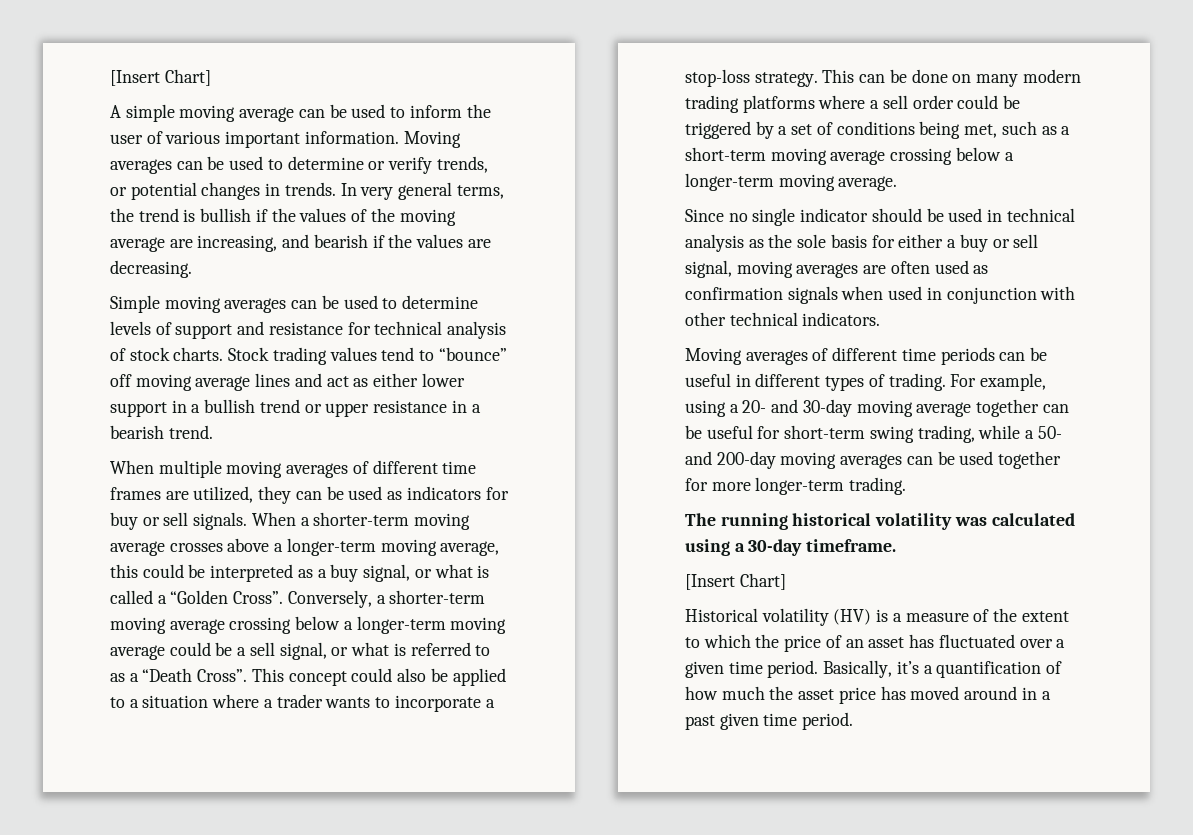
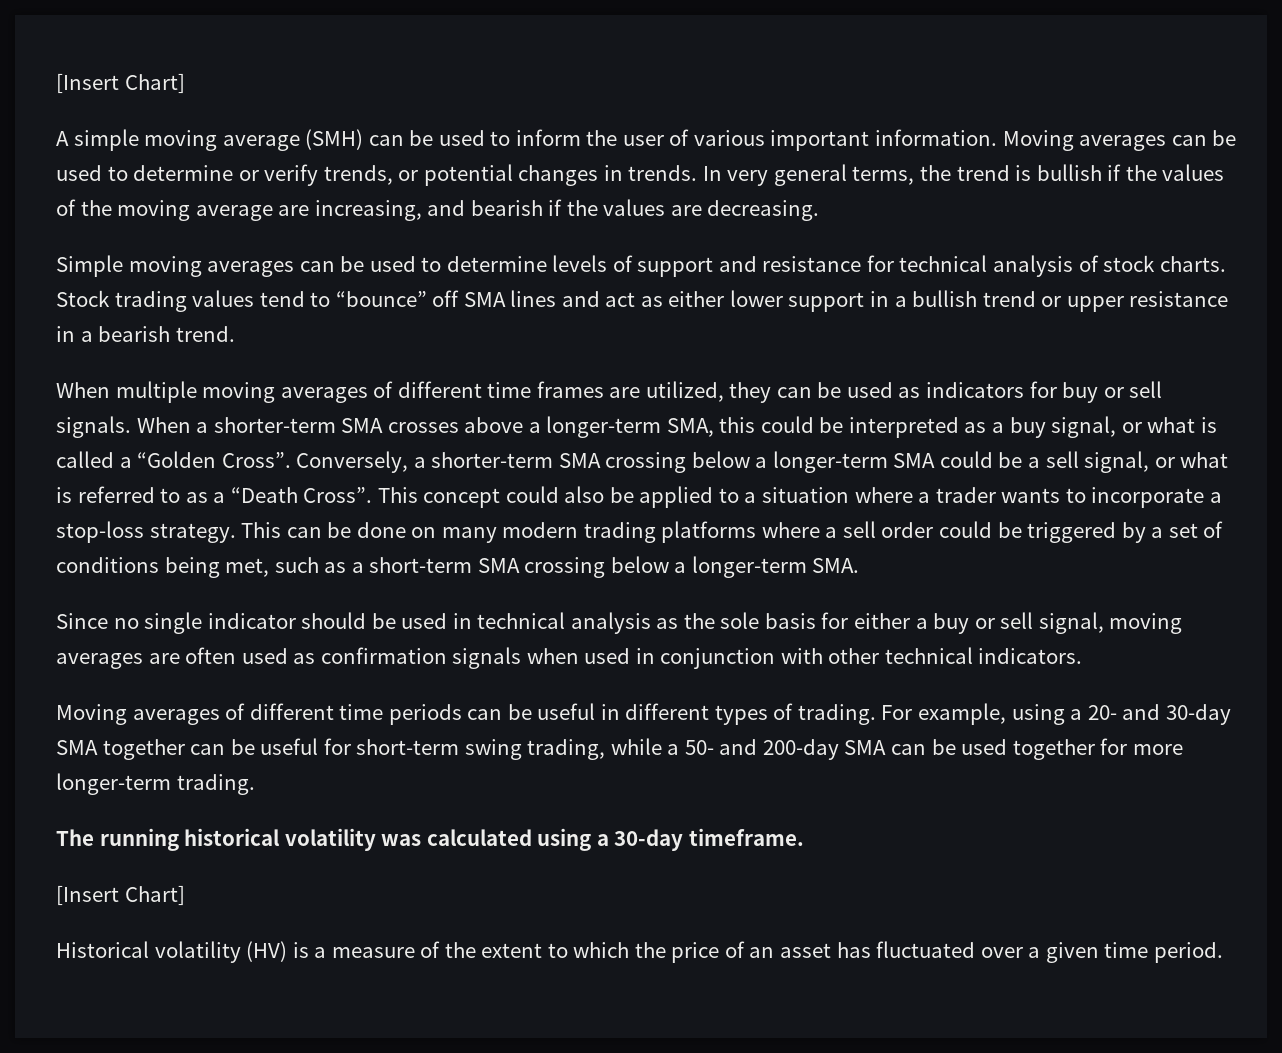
(295, 114) none -> [305,129,364,150] (SMH)
[135,374,251,391] moving average -> [463,292,506,307] SMA
[414,513,471,530] [110,541,165,556] moving average -> [341,418,384,433] SMA
[380,539,500,556] moving average, -> [666,418,714,437] SMA,
[110,616,507,634] [110,645,165,660] moving average crossing below a longer-term moving average -> [558,451,936,473] SMA crossing below a longer-term SMA
[770,147,1014,165] [685,173,898,191] moving average crossing below a longer-term moving average. -> [477,556,860,578] SMA crossing below a longer-term SMA.
[856,400,972,417] moving average -> [56,740,98,755] SMA
[780,452,903,469] moving averages -> [844,740,887,755] SMA
[823,660,1063,678] [685,686,1051,704] [685,712,854,730] Basically, it’s a quantification of how much the asset price has moved around in a past given time period. -> (1223, 952) none

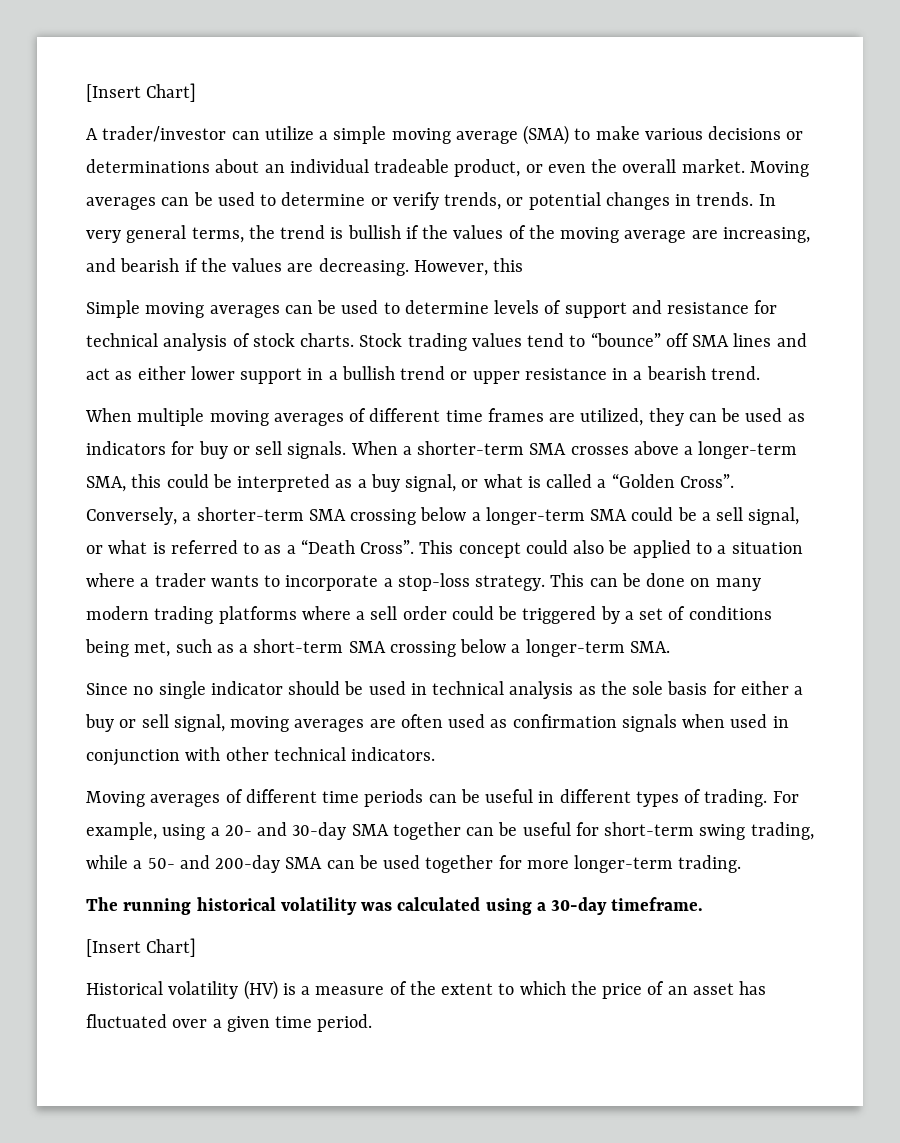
[73,129,998,151] simple moving average (SMH) can be used to inform the user of various important information. -> [102,125,804,145] [86,159,745,177] trader/investor can utilize a simple moving average (SMA) to make various decisions or determinations about an individual tradeable product, or even the overall market.
(820, 210) none -> [413,258,524,276] However, this

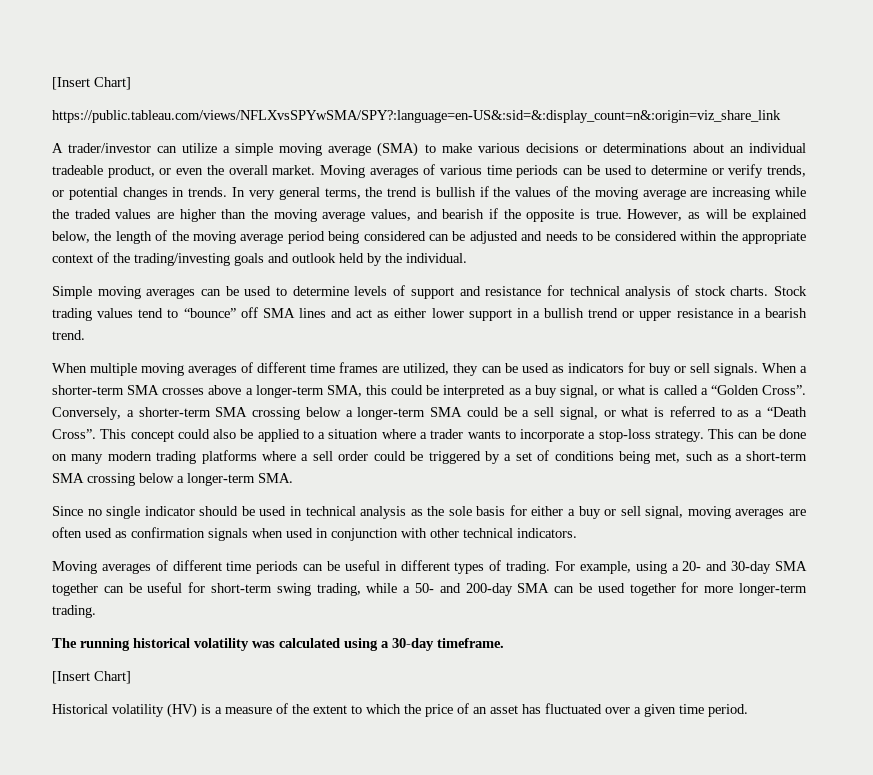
[86,83,197,102] [Insert Chart] -> [52,77,131,90] [52,110,781,123] [Insert Chart] // https://public.tableau.com/views/NFLXvsSPYwSMA/SPY?:language=en-US&:sid=&:display_count=n&:origin=viz_share_link
(156, 203) none -> [423,164,559,178] of various time periods
[722,227,810,243] [86,258,524,276] increasing, and bearish if the values are decreasing. However, this -> [712,187,807,200] [52,208,807,222] [52,230,806,244] [52,252,467,266] increasing while the traded values are higher than the moving average values, and bearish if the opposite is true. However, as will be explained below, the length of the moving average period being considered can be adjusted and needs to be considered within the appropriate context of the trading/investing goals and outlook held by the individual.

